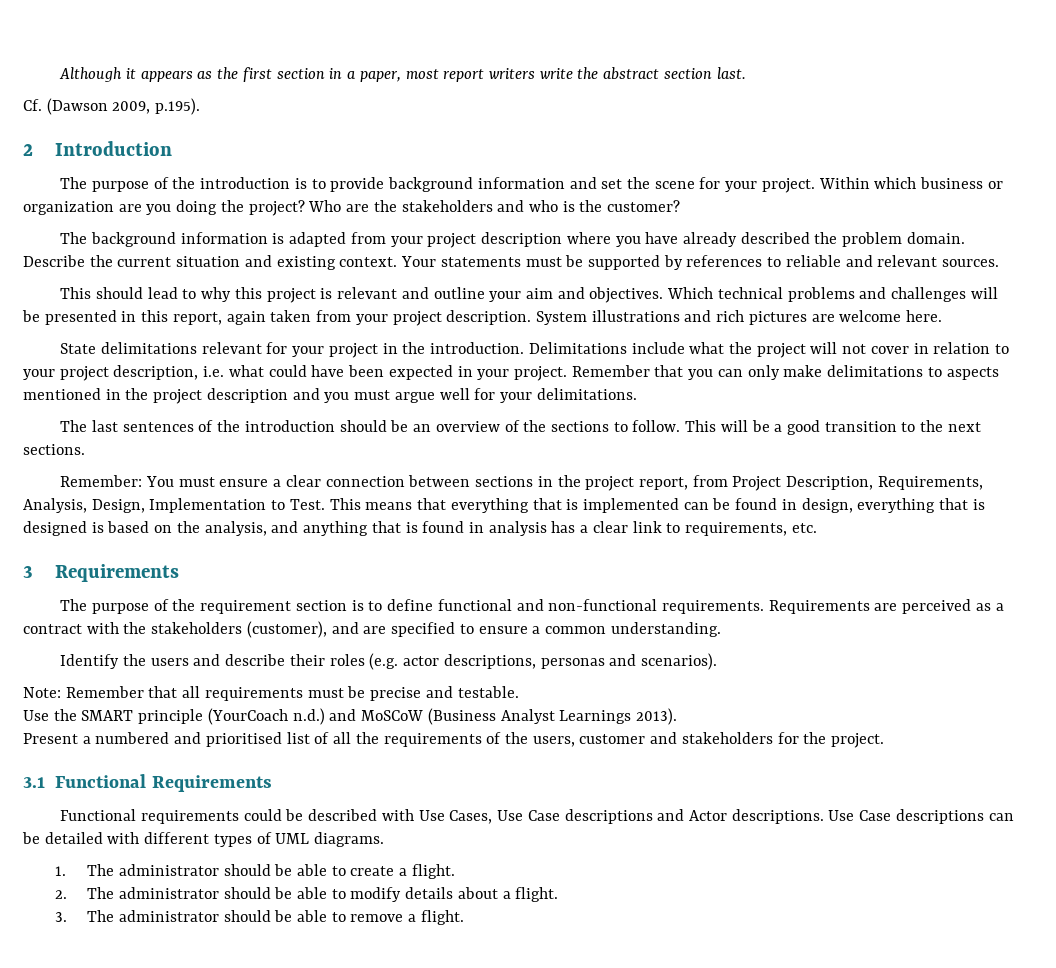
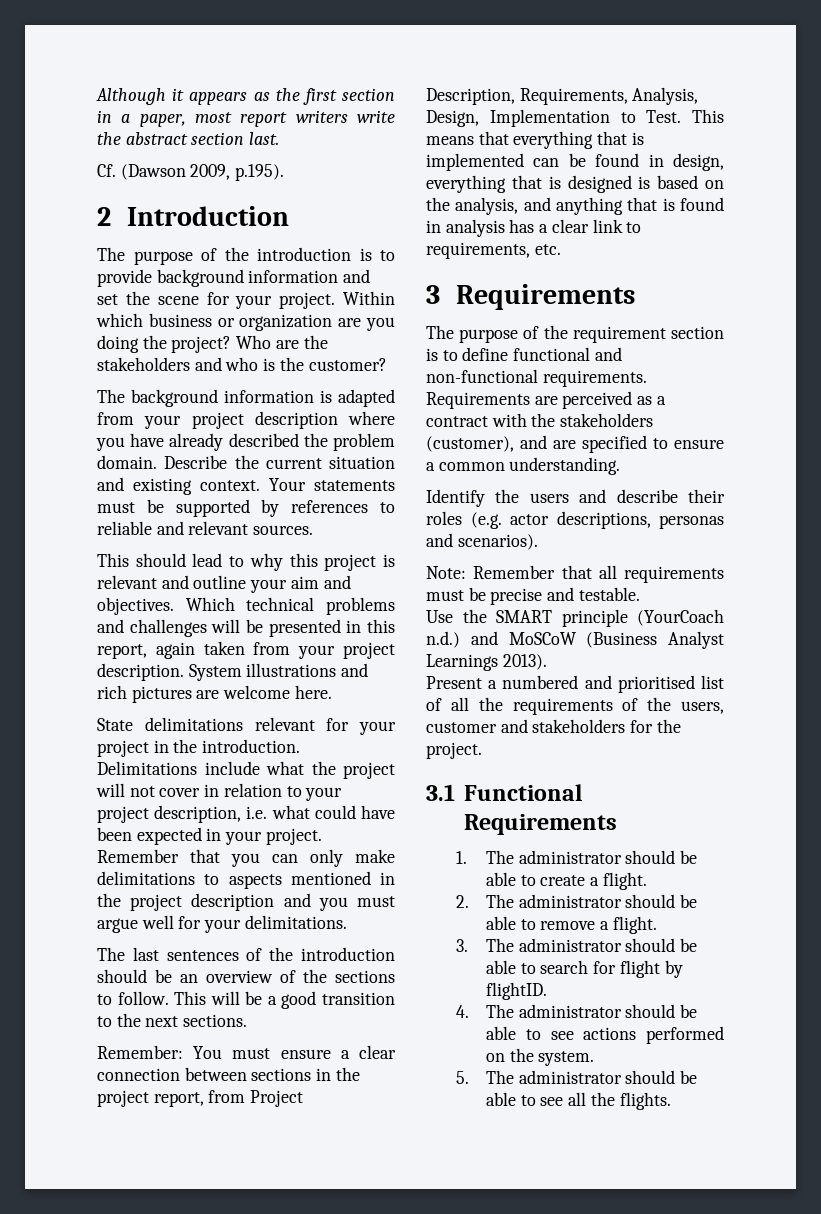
[60,809,1014,824] [22,832,385,847] // Functional requirements could be described with Use Cases, Use Case descriptions and Actor descriptions. Use Case descriptions can be detailed with different types of UML diagrams. -> (617, 824) none
[350,887,498,902] modify details about -> [540,921,596,930] remove
[350,910,464,925] remove a flight. -> [540,960,683,978] [485,982,547,1000] [455,1004,698,1018] [485,1026,724,1044] [485,1048,595,1066] [455,1070,698,1084] [485,1092,671,1110] search for flight by flightID. // 4. The administrator should be able to see actions performed on the system. // 5. The administrator should be able to see all the flights.

